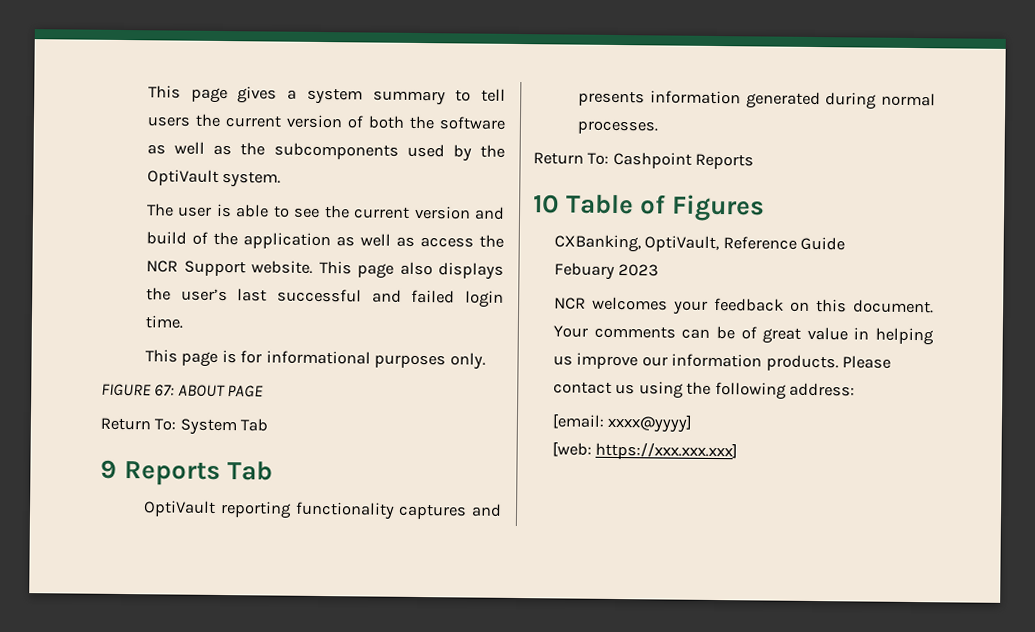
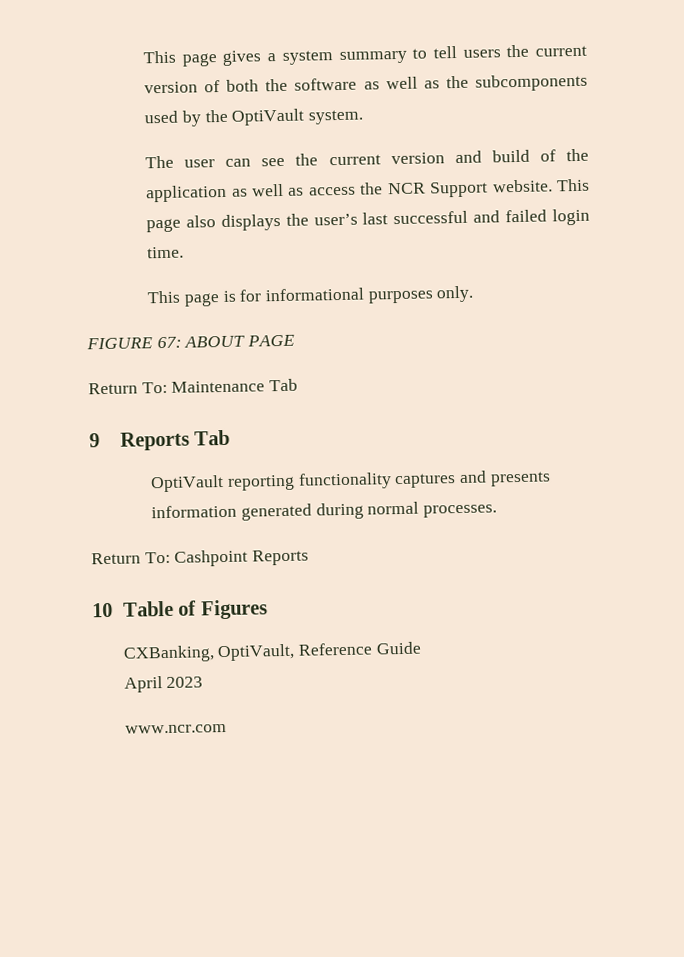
[215,203,290,218] is able to -> [225,158,252,167] can
[179,418,237,436] System -> [171,380,266,393] Maintenance
[553,262,615,280] Febuary -> [123,676,163,693] April
[553,296,934,315] [552,325,935,346] [552,352,892,372] [552,381,856,400] [551,413,694,433] [551,441,739,461] NCR welcomes your feedback on this document. Your comments can be of great value in helping us improve our information products. Please contact us using the following address: // [email: xxxx@yyyy] // [web: https://xxx.xxx.xxx] -> [124,723,227,734] www.ncr.com

